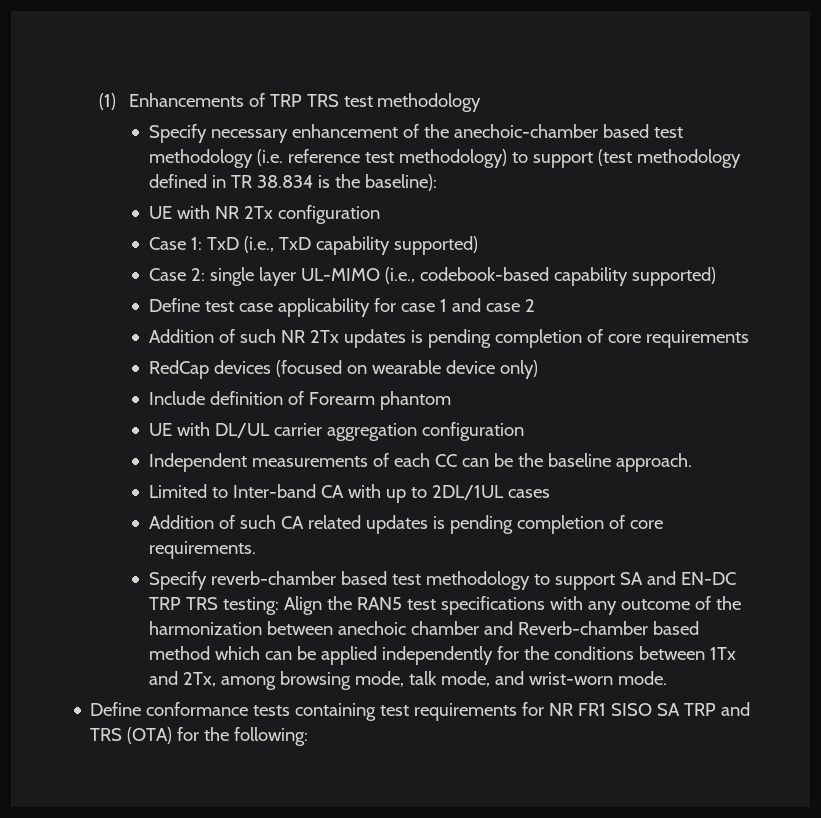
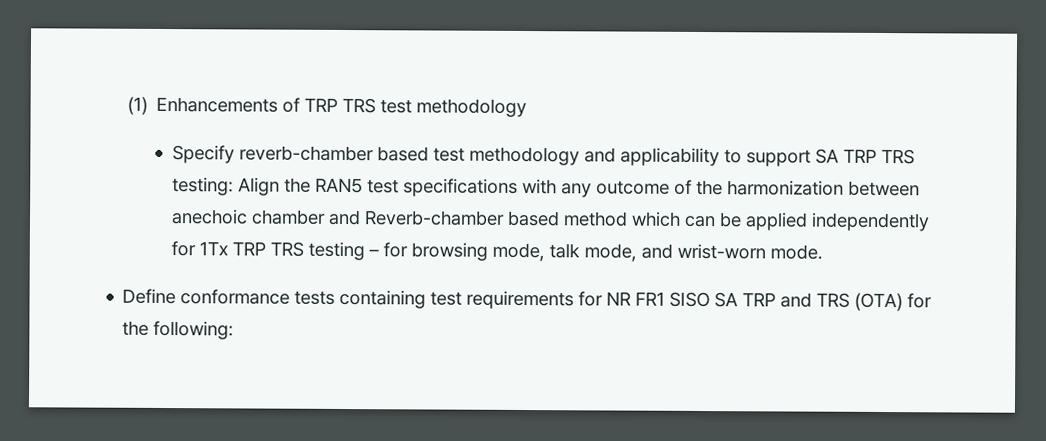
[148,124,683,143] [148,149,741,168] [148,174,437,191] [148,205,380,224] [148,236,478,255] [148,267,716,286] [148,298,535,317] [148,329,749,348] [148,360,538,379] [148,391,451,410] [148,422,524,441] [148,453,692,472] [148,484,550,503] [148,515,663,534] [148,541,256,559] // Specify necessary enhancement of the anechoic-chamber based test methodology (i.e. reference test methodology) to support (test methodology defined in TR 38.834 is the baseline): // UE with NR 2Tx configuration // Case 1: TxD (i.e., TxD capability supported) // Case 2: single layer UL-MIMO (i.e., codebook-based capability supported) // Define test case applicability for case 1 and case 2 // Addition of such NR 2Tx updates is pending completion of core requirements // RedCap devices (focused on wearable device only) // Include definition of Forearm phantom // UE with DL/UL carrier aggregation configuration // Independent measurements of each CC can be the baseline approach. // Limited to Inter-band CA with up to 2DL/1UL cases // Addition of such CA related updates is pending completion of core requirements. -> (528, 108) none
(530, 580) none -> [583,147,720,167] and applicability
[646,571,736,585] and EN-DC -> (839, 156) none
[523,646,736,660] [148,671,276,690] the conditions between 1Tx and 2Tx, among -> [198,241,408,261] 1Tx TRP TRS testing – for

